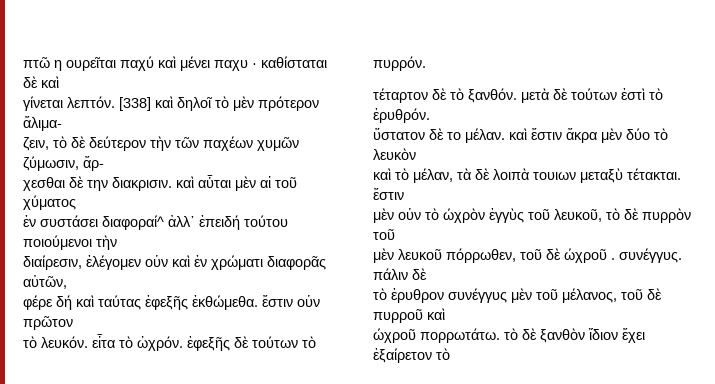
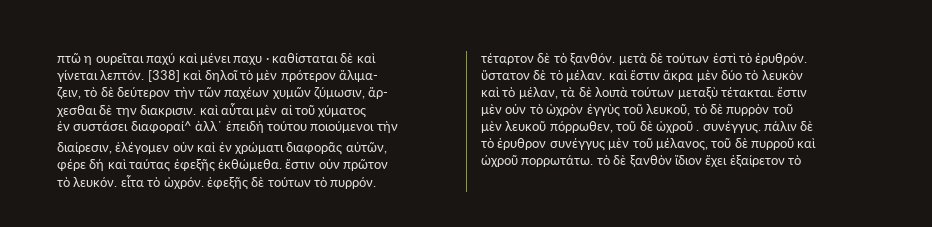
[447,132,461,140] το -> [549,70,563,80] τὸ
[533,172,576,180] τουιων -> [631,87,675,97] τούτων
[443,208,485,223] ώχρὸν -> [546,104,584,116] ὠχρὸν
[564,248,607,263] ώχροῦ -> [655,121,693,133] ὠχροῦ

